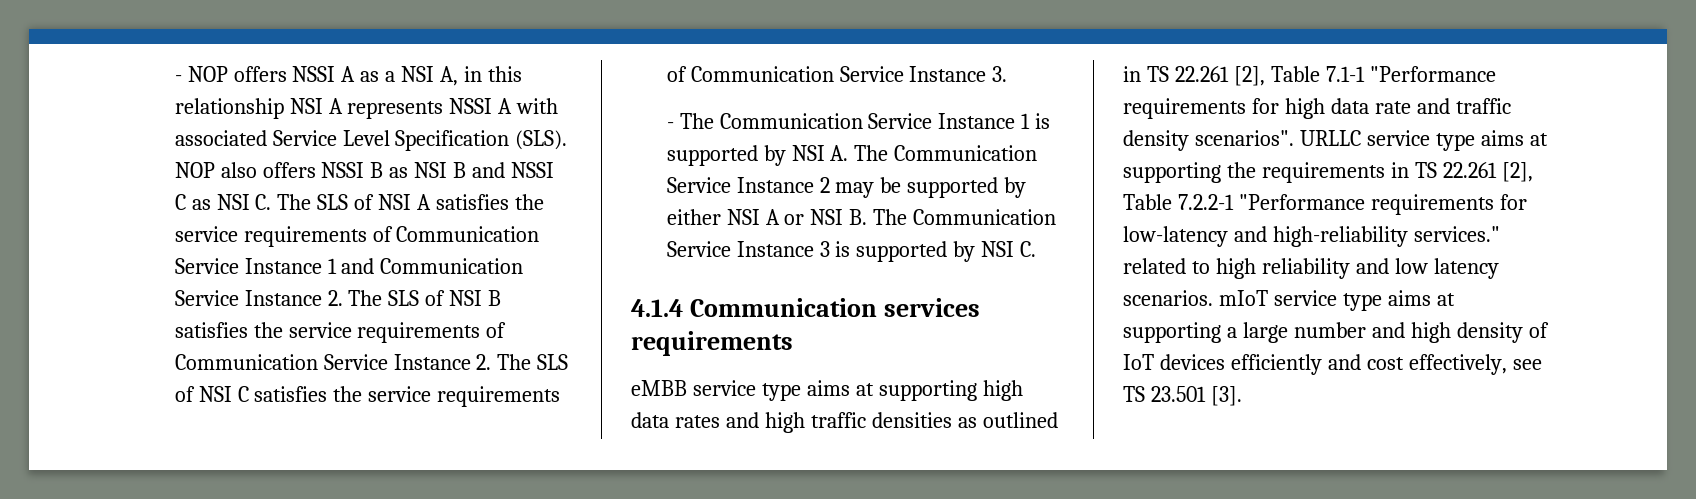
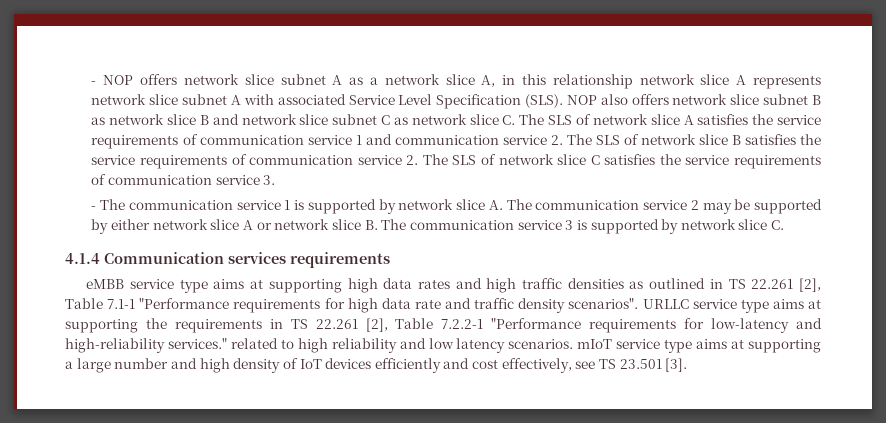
[292,66,336,82] NSSI -> [183,74,326,85] network slice subnet
[401,66,435,82] NSI -> [384,74,475,85] network slice
[289,98,493,119] NSI A represents NSSI -> [639,74,821,89] [91,94,228,105] network slice A represents network slice subnet
[321,162,555,178] [174,194,250,210] NSSI B as NSI B and NSSI C as NSI -> [672,94,821,105] [91,114,499,125] network slice subnet B as network slice B and network slice subnet C as network slice
[378,194,412,210] NSI -> [592,114,680,125] network slice
[396,226,540,242] [174,258,524,274] [174,290,483,306] Communication Service Instance 1 and Communication Service Instance 2. The SLS of NSI -> [199,134,728,145] communication service 1 and communication service 2. The SLS of network slice
[174,354,569,370] [174,386,232,402] Communication Service Instance 2. The SLS of NSI -> [249,154,587,165] communication service 2. The SLS of network slice
[690,66,987,82] Communication Service Instance -> [108,175,260,185] communication service
[719,113,1016,129] Communication Service Instance -> [128,200,281,210] communication service
[791,145,1038,161] [666,177,814,193] NSI A. The Communication Service Instance -> [398,199,688,210] network slice A. The communication service
[726,209,1057,225] [666,241,814,257] NSI A or NSI B. The Communication Service Instance -> [152,219,562,230] network slice A or network slice B. The communication service
[981,241,1015,257] NSI -> [680,219,768,230] network slice

